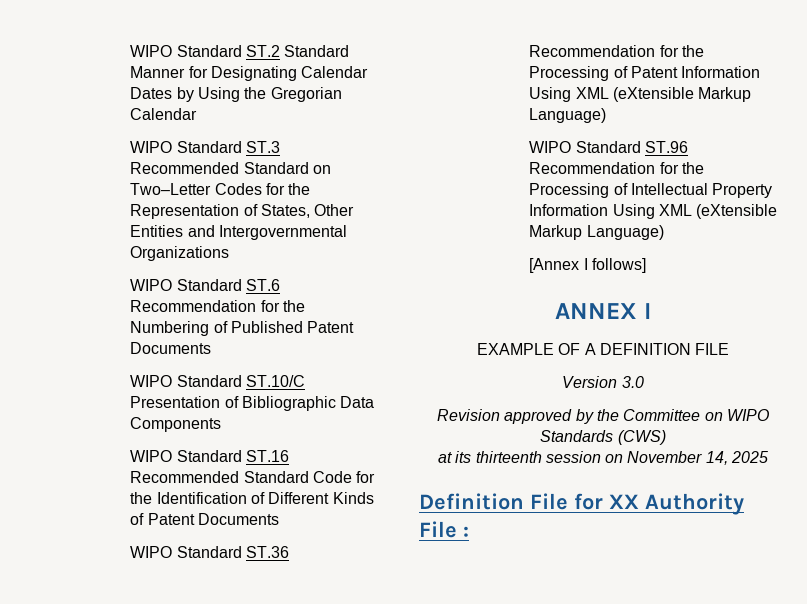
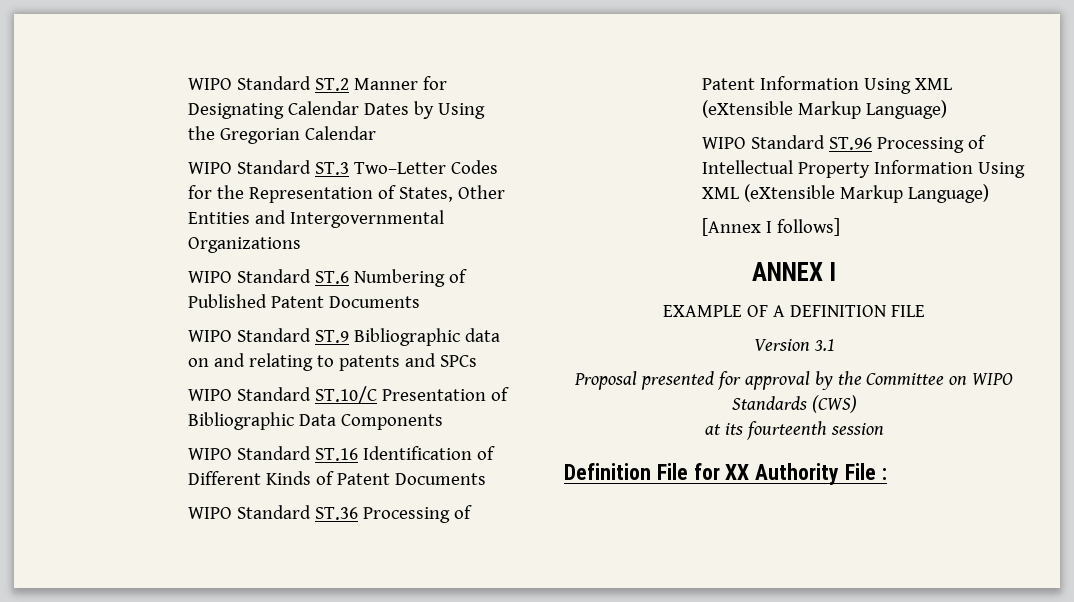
[284,45,350,57] Standard -> (349, 84) none
[130,162,332,174] Recommended Standard on -> (349, 168) none
[130,300,306,312] Recommendation for the -> (349, 277) none
(212, 348) none -> [188,328,500,346] [188,353,477,371] // WIPO Standard ST.9 Bibliographic data on and relating to patents and SPCs
[130,471,376,483] [130,492,153,504] Recommended Standard Code for the -> (358, 454) none
[529,45,705,57] Recommendation for the -> (358, 513) none
[529,162,705,174] Recommendation for the -> (872, 143) none
[621,376,644,388] [437,409,573,424] 3.0 // Revision approved -> [813,339,835,351] [573,371,810,390] 3.1 // Proposal presented for approval
[475,451,542,463] thirteenth -> [746,421,827,440] fourteenth
[605,451,769,465] on November 14, 2025 -> (884, 429) none

